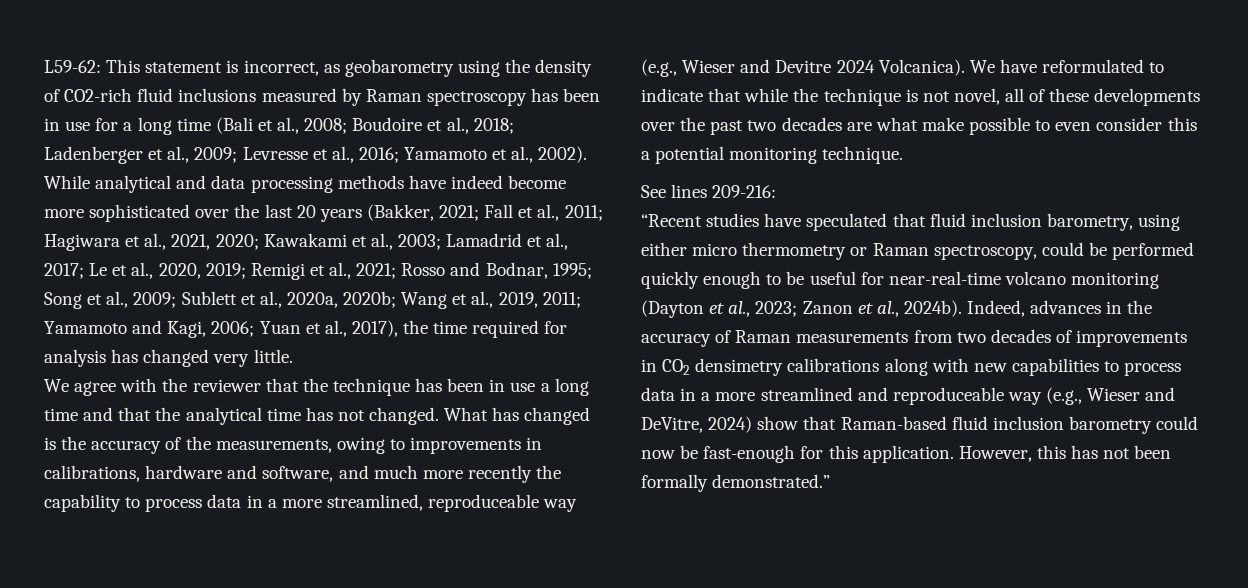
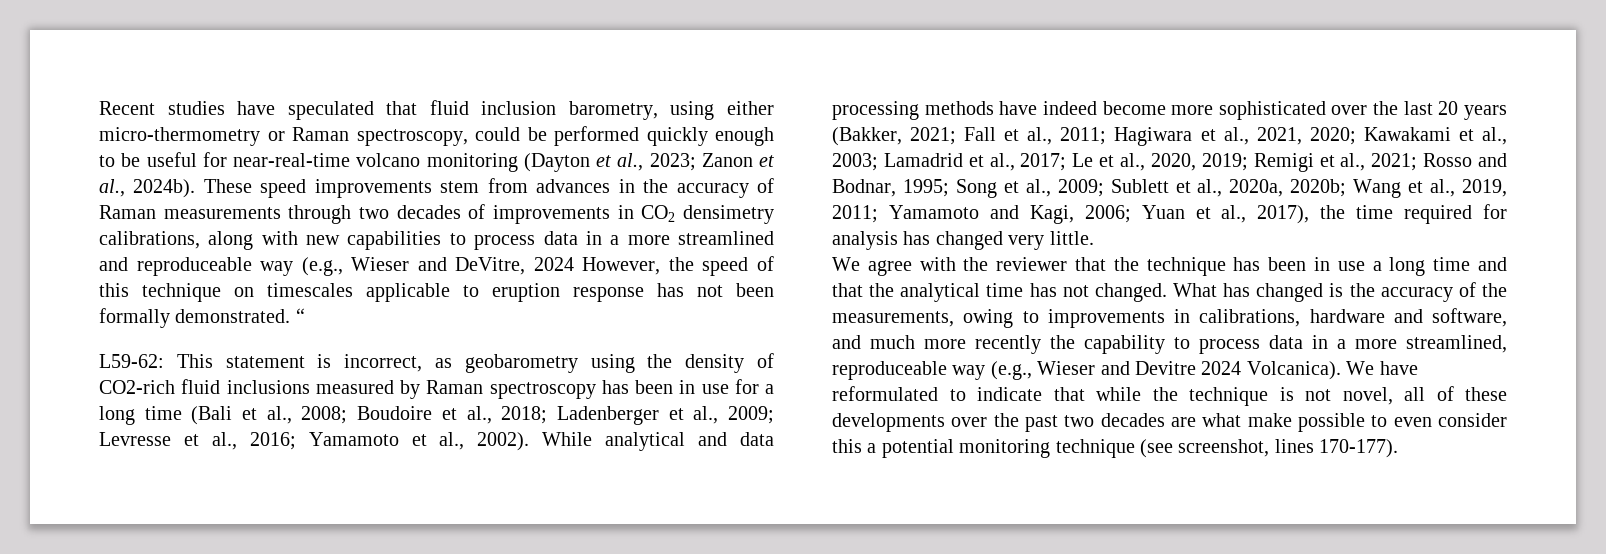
(44, 66) none -> [99,100,774,120] [99,126,774,146] [99,152,774,172] [99,178,775,198] [99,204,774,224] [99,231,775,250] [99,256,774,276] [99,283,774,302] [99,308,305,328] Recent studies have speculated that fluid inclusion barometry, using either micro-thermometry or Raman spectroscopy, could be performed quickly enough to be useful for near-real-time volcano monitoring (Dayton et al., 2023; Zanon et al., 2024b). These speed improvements stem from advances in the accuracy of Raman measurements through two decades of improvements in CO2 densimetry calibrations, along with new capabilities to process data in a more streamlined and reproduceable way (e.g., Wieser and DeVitre, 2024 However, the speed of this technique on timescales applicable to eruption response has not been formally demonstrated. “ //
[822,146,904,164] [641,184,777,198] [641,213,1181,231] [641,242,1195,260] [641,271,1160,289] [641,300,1153,318] [641,329,1188,347] [641,358,1182,376] [641,387,1176,405] [641,416,1199,434] [641,445,1172,463] [641,474,831,492] technique. // See lines 209-216: // “Recent studies have speculated that fluid inclusion barometry, using either micro thermometry or Raman spectroscopy, could be performed quickly enough to be useful for near-real-time volcano monitoring (Dayton et al., 2023; Zanon et al., 2024b). Indeed, advances in the accuracy of Raman measurements from two decades of improvements in CO2 densimetry calibrations along with new capabilities to process data in a more streamlined and reproduceable way (e.g., Wieser and DeVitre, 2024) show that Raman-based fluid inclusion barometry could now be fast-enough for this application. However, this has not been formally demonstrated.” -> [1055,439,1399,458] technique (see screenshot, lines 170-177).

